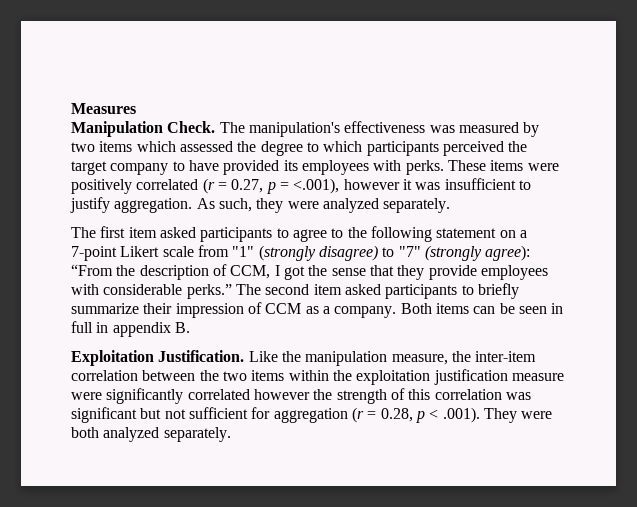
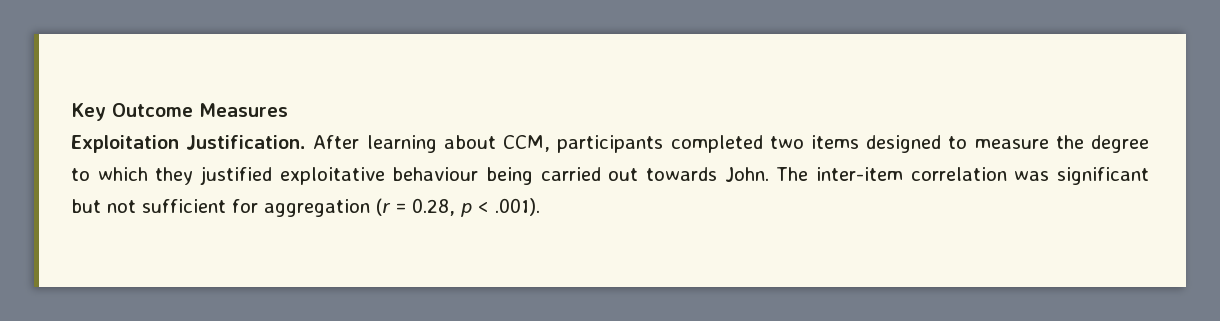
(71, 108) none -> [71,103,193,121] Key Outcome
[71,121,540,137] [71,141,528,156] [71,160,559,175] [71,178,531,194] [70,197,451,213] [71,226,527,242] [71,245,531,261] [71,264,548,280] [71,283,519,299] [71,302,564,318] [71,321,190,337] [71,350,537,366] [71,369,564,385] [71,388,431,404] Manipulation Check. The manipulation's effectiveness was measured by two items which assessed the degree to which participants perceived the target company to have provided its employees with perks. These items were positively correlated (r = 0.27, p = <.001), however it was insufficient to justify aggregation. As such, they were analyzed separately. // The first item asked participants to agree to the following statement on a 7-point Likert scale from "1" (strongly disagree) to "7" (strongly agree): “From the description of CCM, I got the sense that they provide employees with considerable perks.” The second item asked participants to briefly summarize their impression of CCM as a company. Both items can be seen in full in appendix B. // Exploitation Justification. Like the manipulation measure, the inter-item correlation between the two items within the exploitation justification measure were significantly correlated however the strength of this -> [71,135,1149,153] [71,166,903,185] Exploitation Justification. After learning about CCM, participants completed two items designed to measure the degree to which they justified exploitative behaviour being carried out towards John. The inter-item
[483,408,553,423] [71,427,231,442] They were both analyzed separately. -> (540, 207) none

